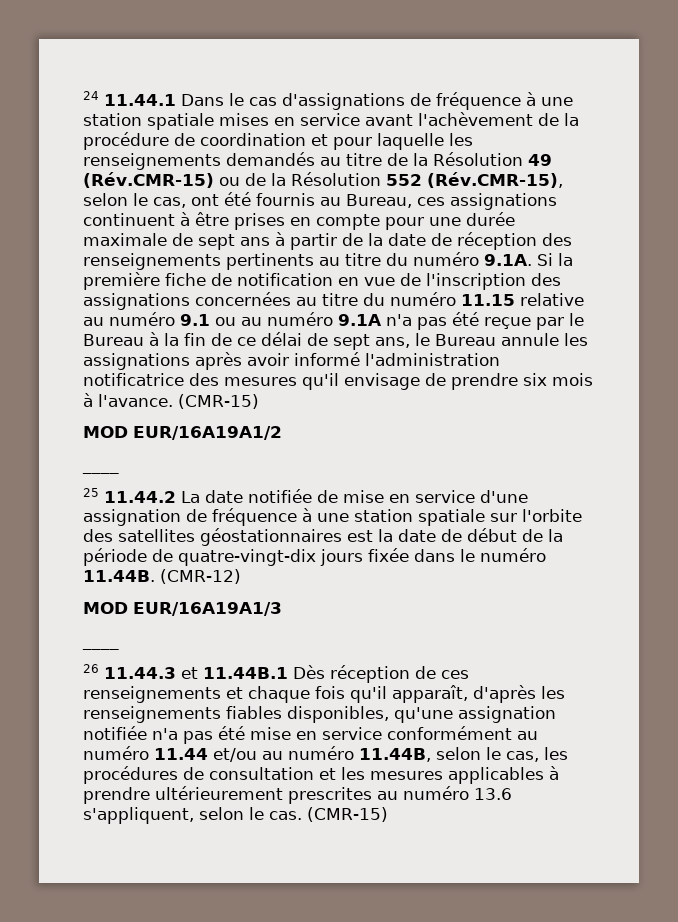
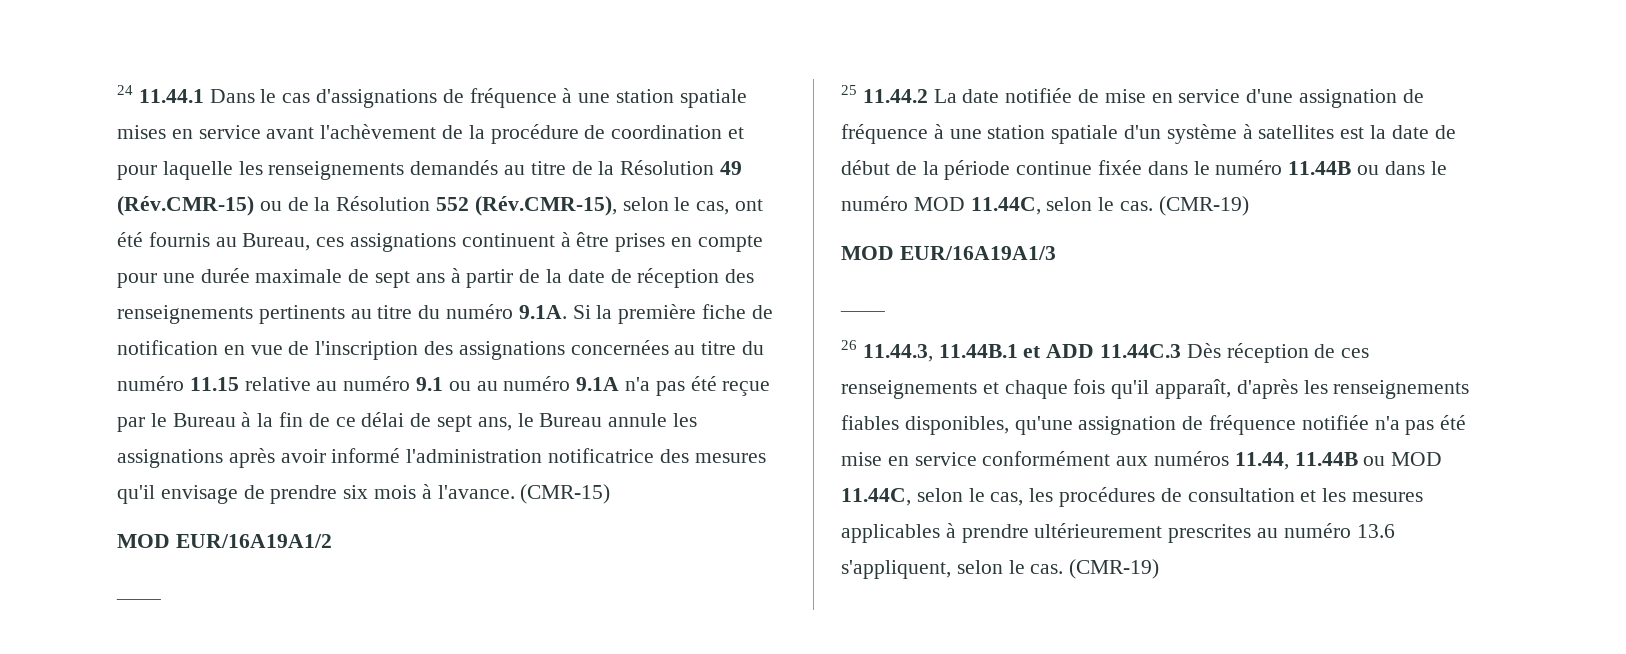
[490,509,582,522] [83,528,342,546] sur l'orbite des satellites géostationnaires -> [1124,124,1335,144] d'un système à satellites
[152,549,363,566] de quatre-vingt-dix jours -> [1016,161,1093,175] continue
[83,569,241,584] 11.44B. (CMR-12) -> [1288,161,1447,175] [841,196,1249,216] 11.44B ou dans le numéro MOD 11.44C, selon le cas. (CMR-19)
[104,667,288,679] 11.44.3 et 11.44B.1 -> [862,344,1182,362] 11.44.3, 11.44B.1 et ADD 11.44C.3
(556, 714) none -> [1182,415,1297,435] de fréquence
[517,731,538,740] [83,746,431,762] au numéro 11.44 et/ou au numéro 11.44B, -> [1116,451,1443,470] [841,488,911,506] aux numéros 11.44, 11.44B ou MOD 11.44C,
[307,807,388,822] (CMR-15) -> [1069,559,1160,579] (CMR-19)

